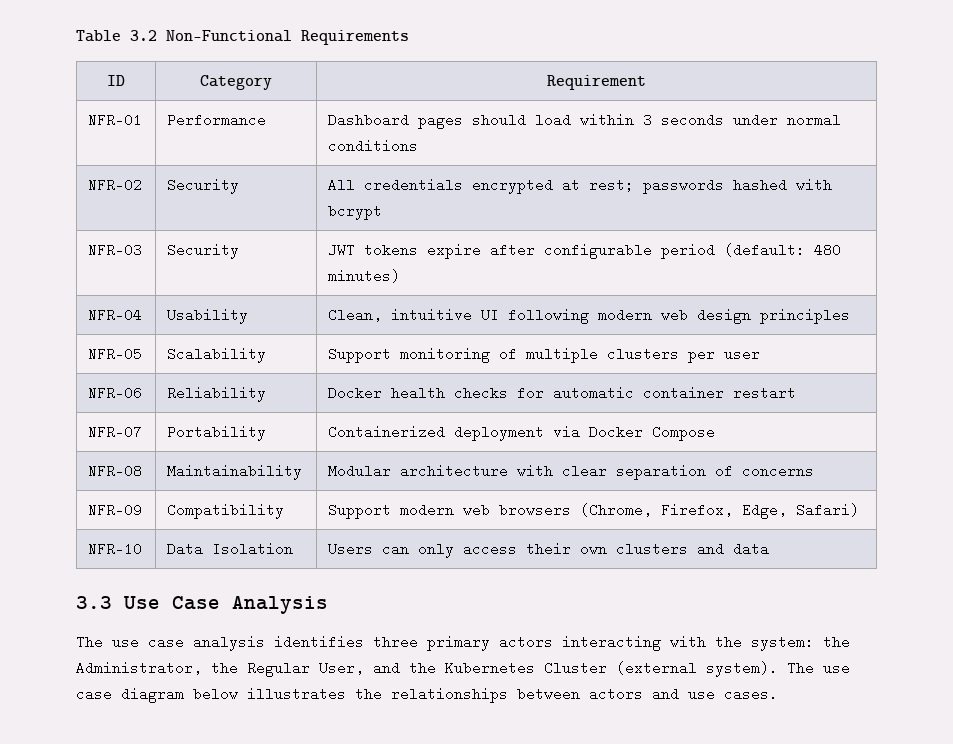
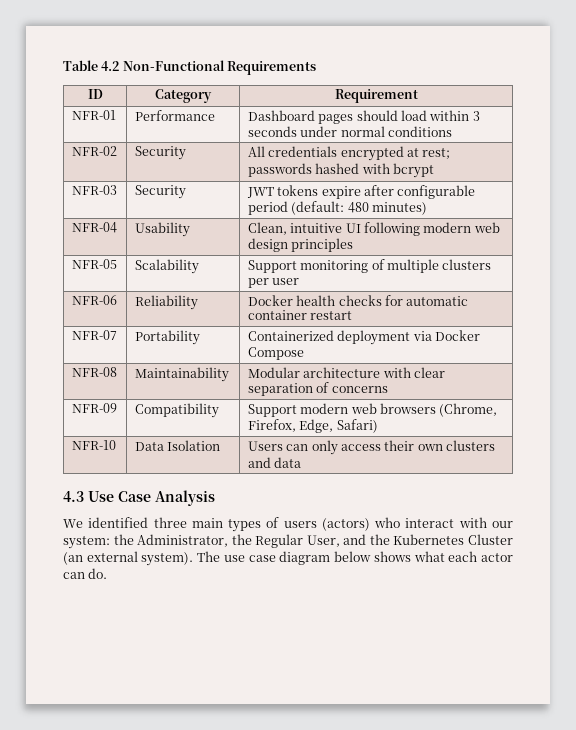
[130,30,157,41] 3.2 -> [101,61,120,71] 4.2
[76,596,112,609] 3.3 -> [63,491,84,502] 4.3
[76,635,742,651] The use case analysis identifies three primary actors interacting with the -> [63,517,513,532] We identified three main types of users (actors) who interact with our
[616,661,697,675] (external -> [63,551,138,565] (an external
[247,687,778,703] illustrates the relationships between actors and use cases. -> [373,551,513,562] [63,568,108,579] shows what each actor can do.

